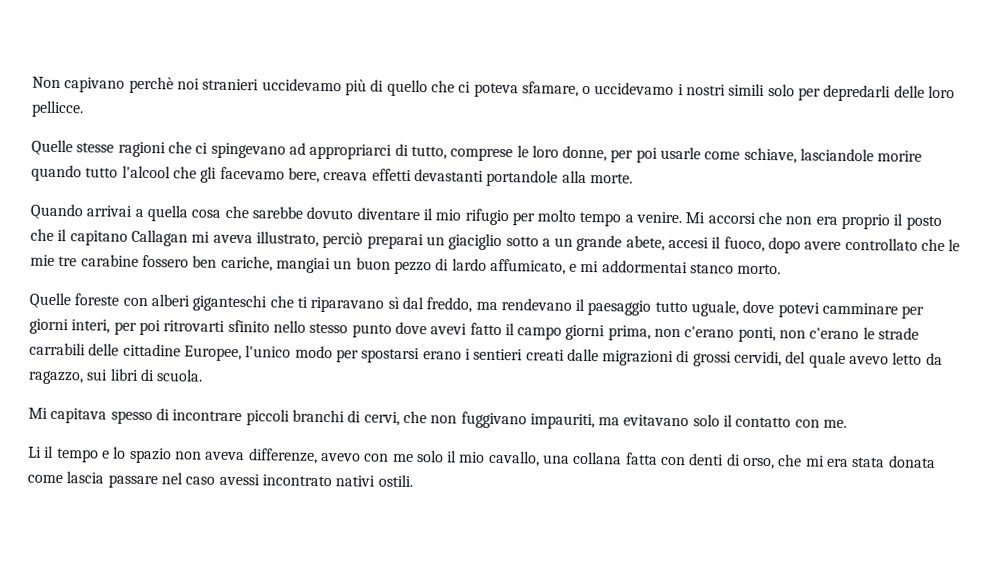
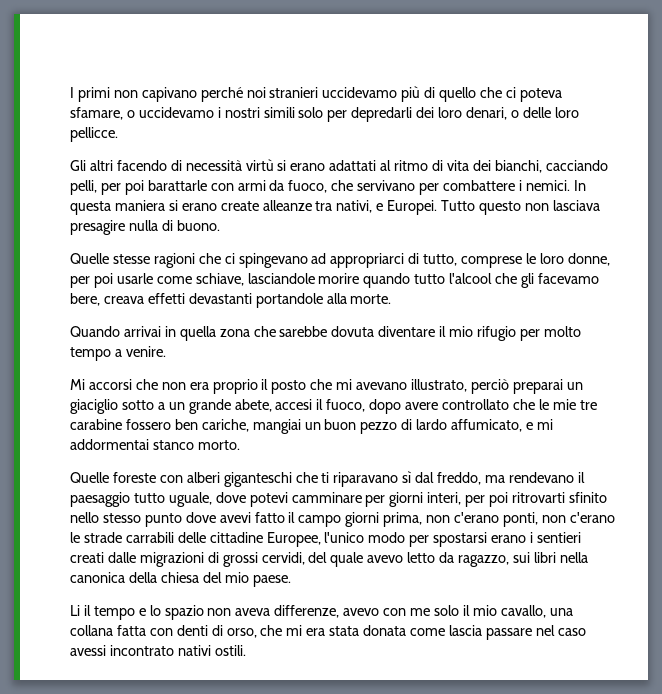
[32,76,174,94] Non capivano perchè -> [70,87,243,102] I primi non capivano perché
(892, 93) none -> [416,107,519,120] dei loro denari, o
(84, 109) none -> [70,159,608,173] [70,180,586,195] [70,200,600,215] [70,220,220,235] // Gli altri facendo di necessità virtù si erano adattati al ritmo di vita dei bianchi, cacciando pelli, per poi barattarle con armi da fuoco, che servivano per combattere i nemici. In questa maniera si erano create alleanze tra nativi, e Europei. Tutto questo non lasciava presagire nulla di buono.
[134,205,222,222] a quella cosa -> [164,326,250,341] in quella zona
[306,206,354,220] dovuto -> [331,326,375,337] dovuta
(683, 217) none -> (166, 351) //
[57,229,253,247] il capitano Callagan mi aveva -> [336,379,408,390] mi avevano
[139,368,204,382] [28,407,848,430] di scuola. // Mi capitava spesso di incontrare piccoli branchi di cervi, che non fuggivano impauriti, ma evitavano solo il contatto con me. -> [559,552,588,563] [70,572,291,587] nella canonica della chiesa del mio paese.

